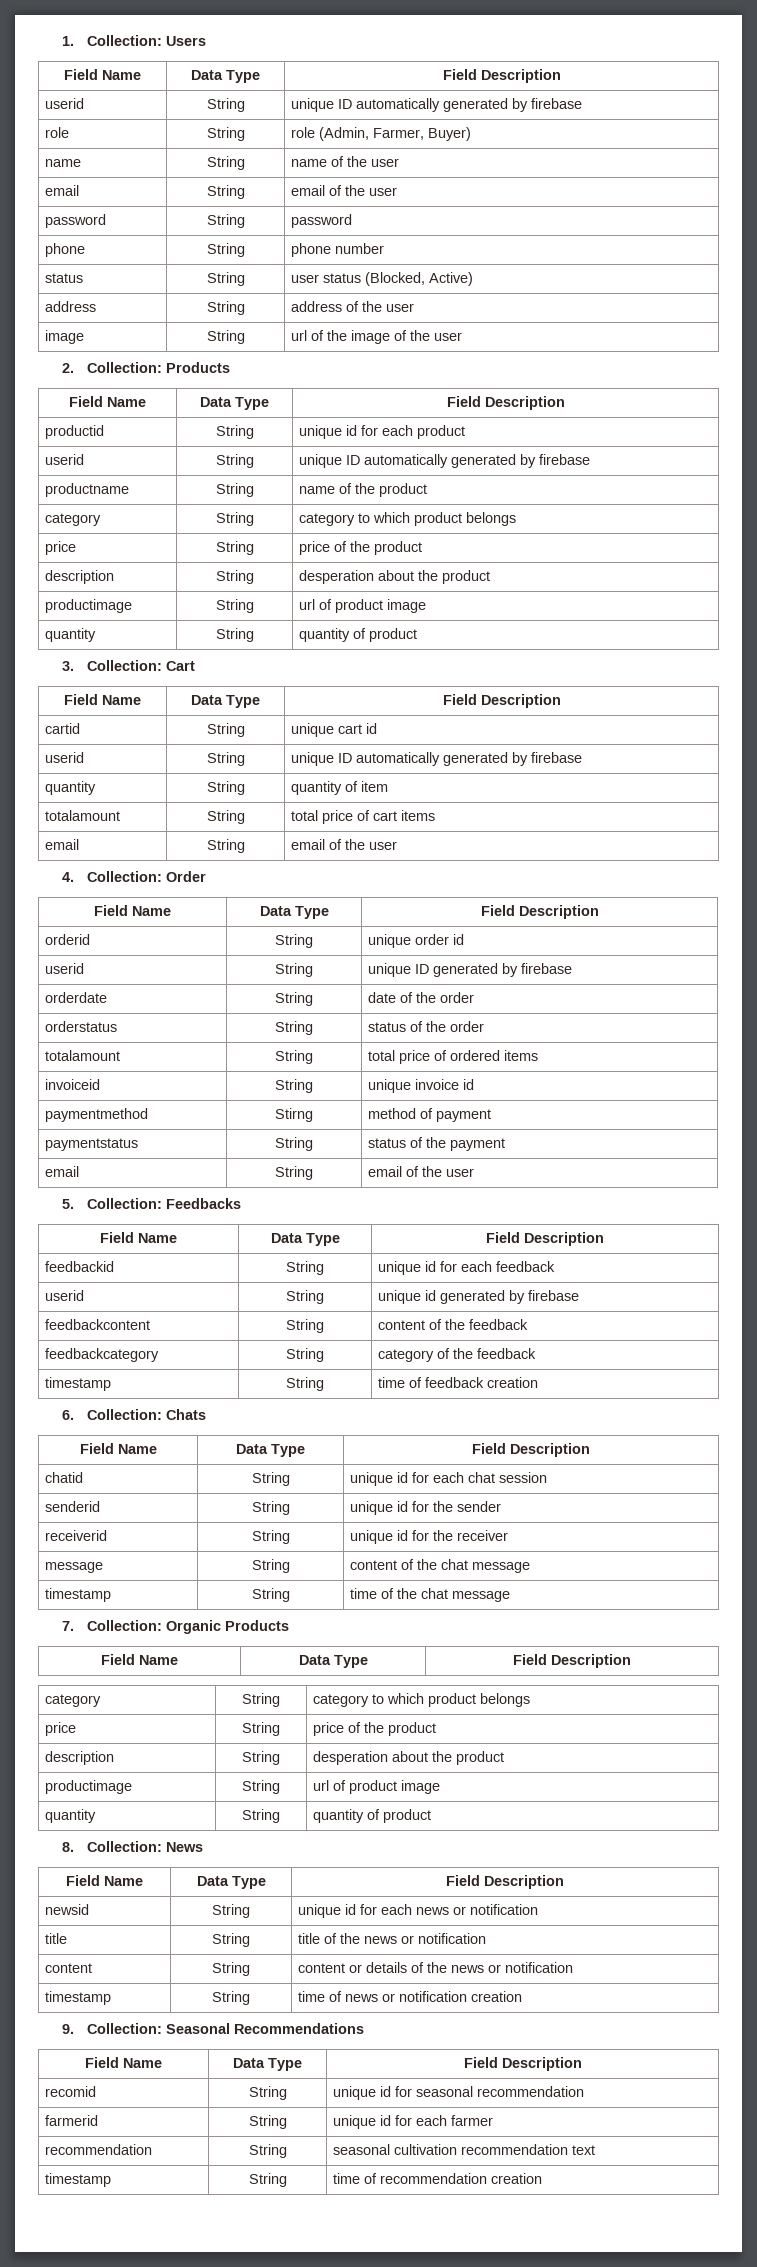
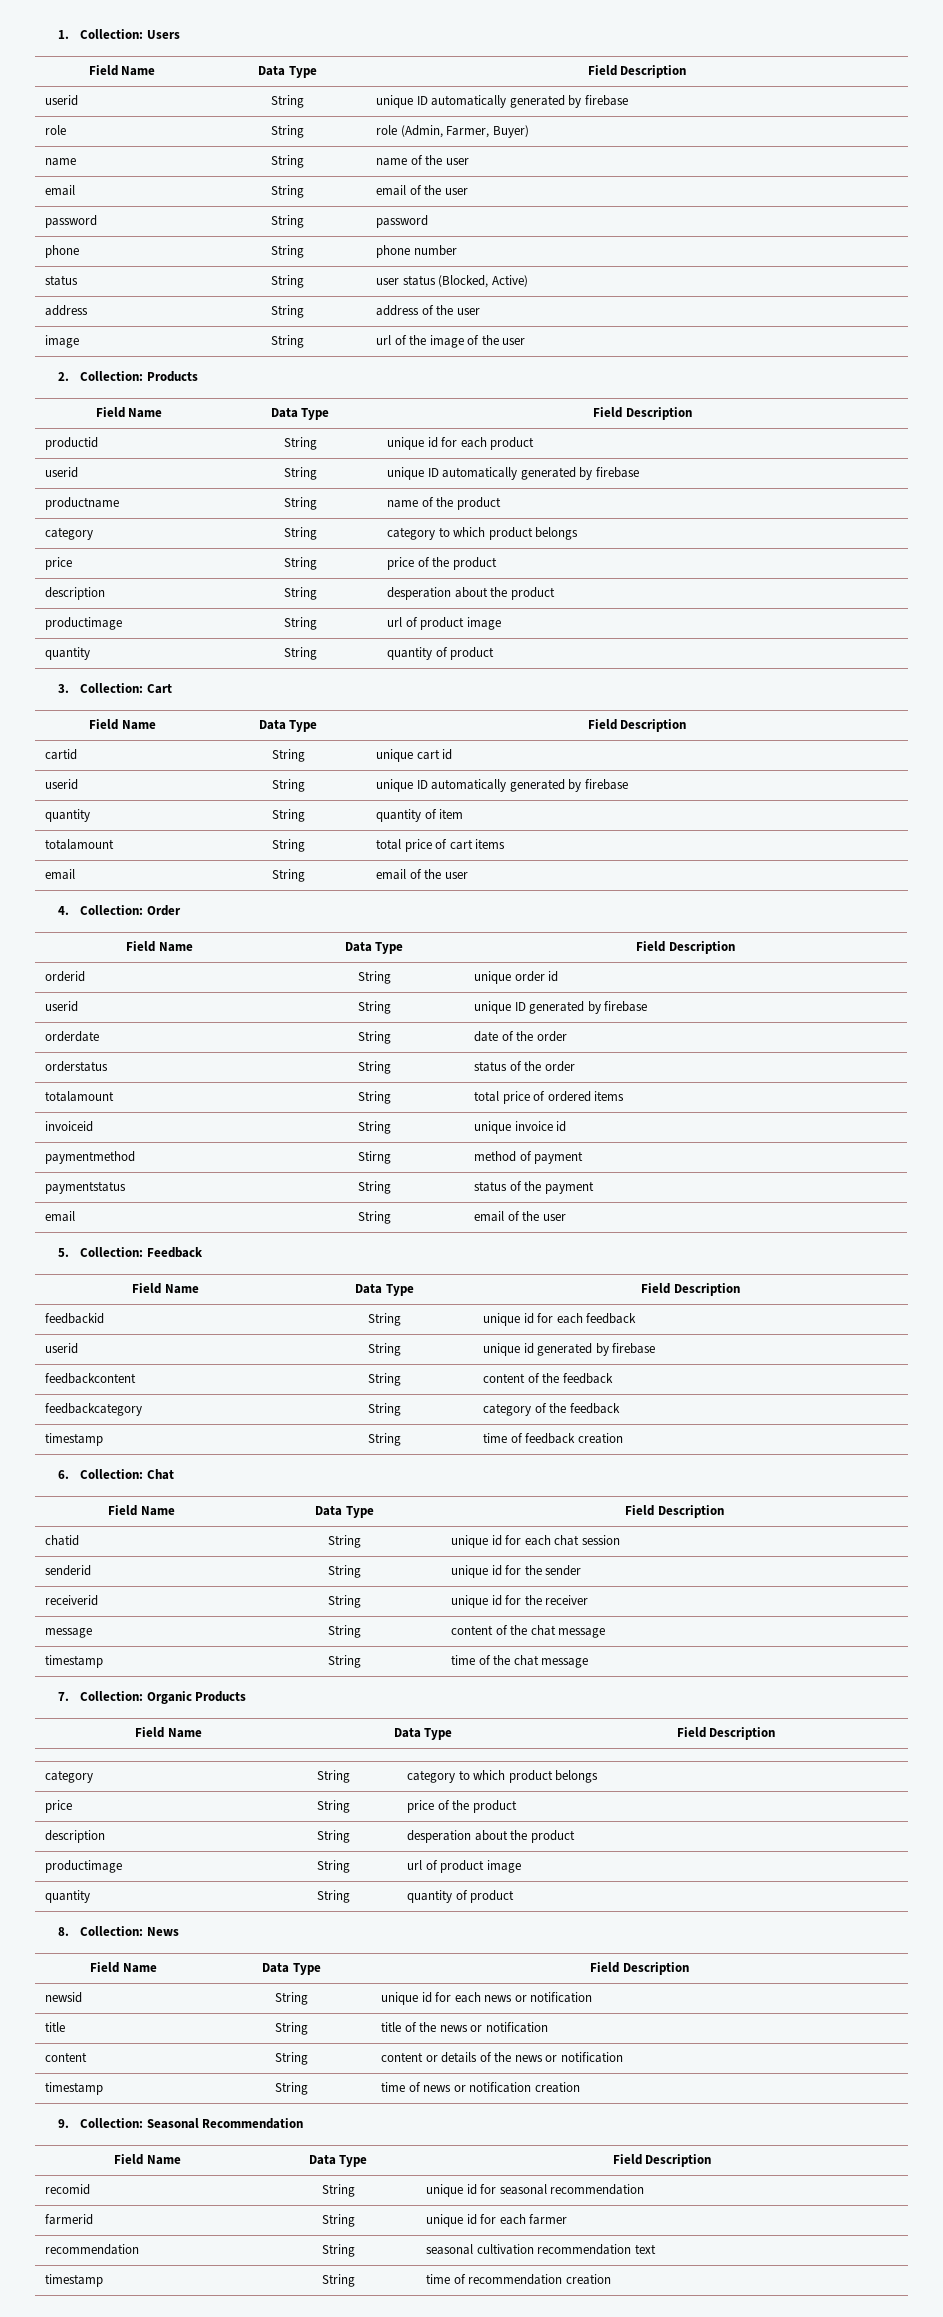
[165,1198,241,1209] Feedbacks -> [146,1247,203,1258] Feedback
[165,1409,206,1420] Chats -> [146,1469,174,1480] Chat
[233,2023,364,2034] Recommendations -> [202,2118,304,2129] Recommendation

